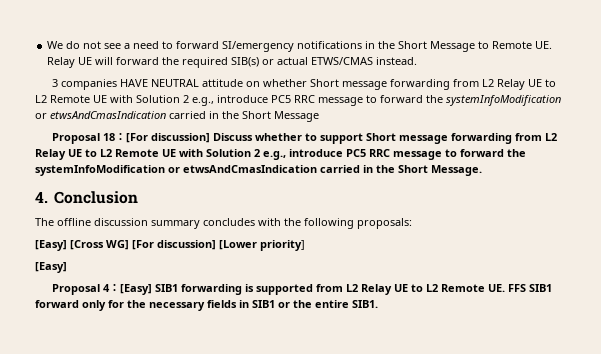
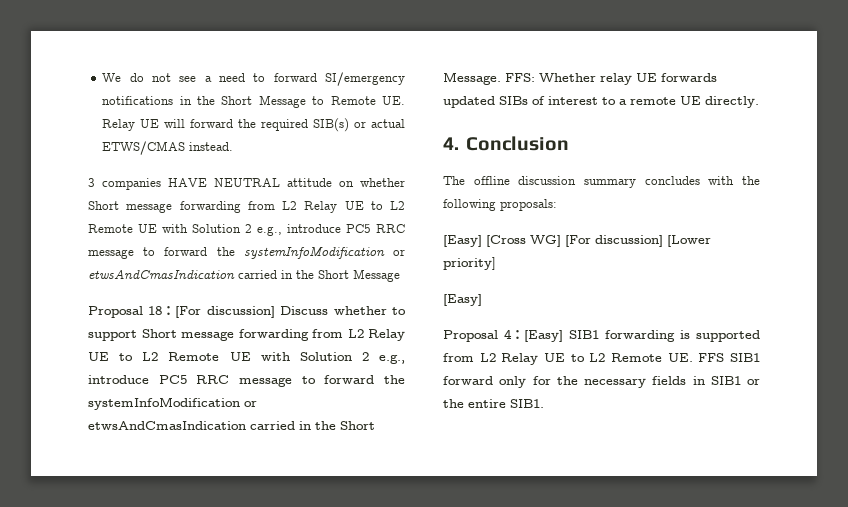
(482, 170) none -> [505,73,717,85] [443,96,759,108] FFS: Whether relay UE forwards updated SIBs of interest to a remote UE directly.

